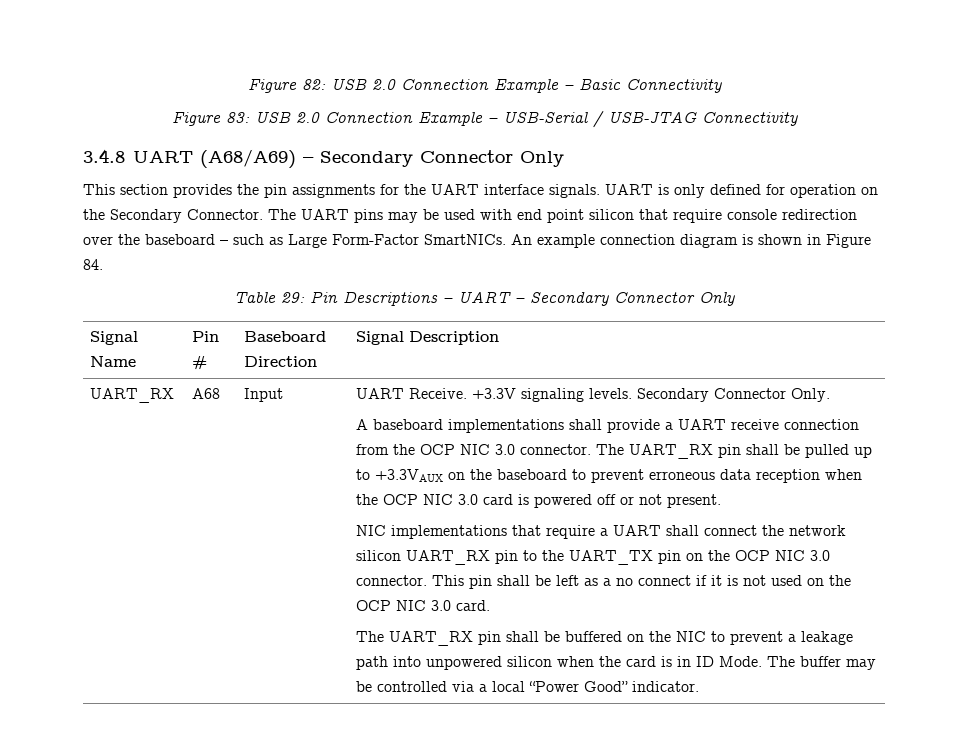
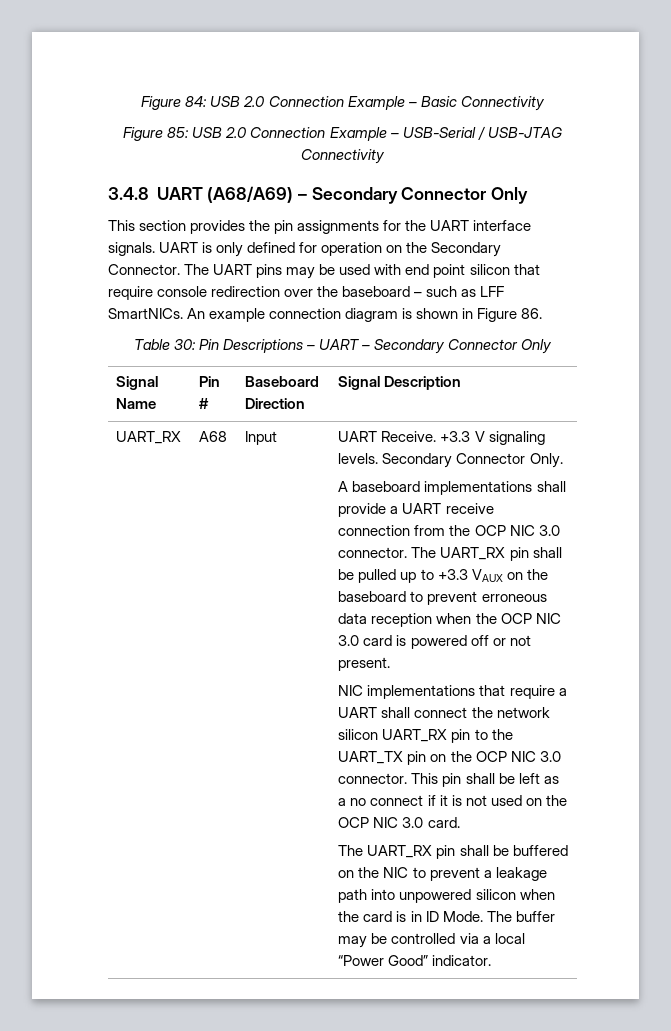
[247,79,326,93] Figure 82: -> [141,96,208,110] Figure 84:
[225,112,250,123] 83: -> [167,127,190,138] 85:
[288,234,419,248] Large Form-Factor -> [480,286,505,297] LFF
[83,259,103,270] 84. -> [521,308,543,319] 86.
[281,292,305,303] 29: -> [173,339,196,350] 30:
[472,388,517,399] +3.3V -> [440,431,485,442] +3.3 V
[375,469,444,482] +3.3VAUX -> [437,569,503,582] +3.3 VAUX

